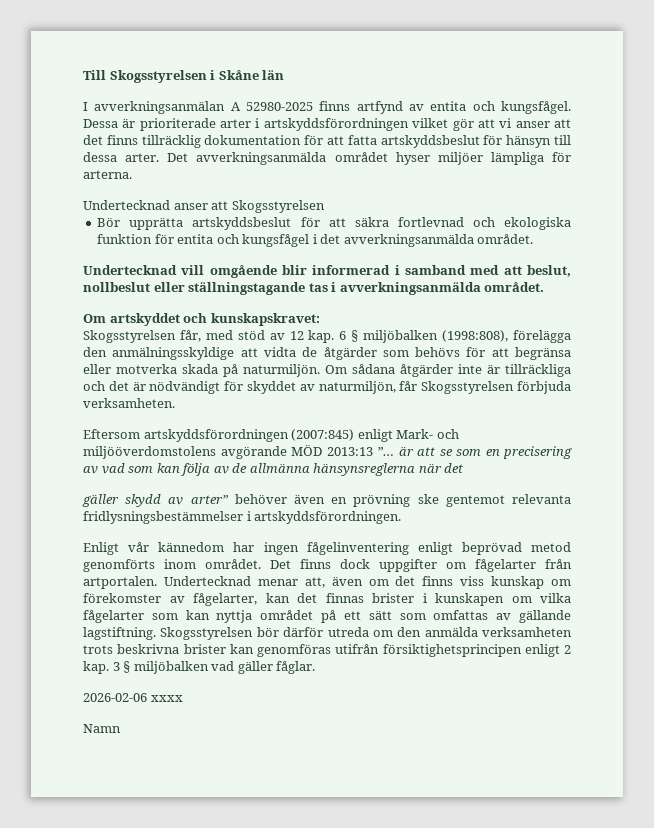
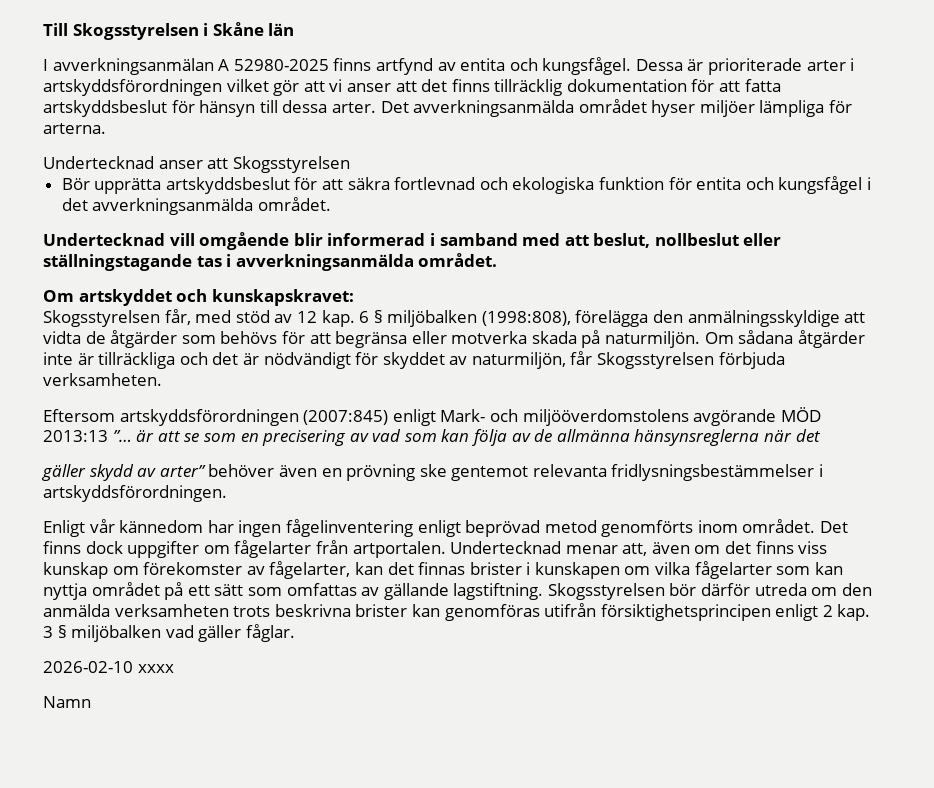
[83,693,147,702] 2026-02-06 -> [43,661,133,673] 2026-02-10

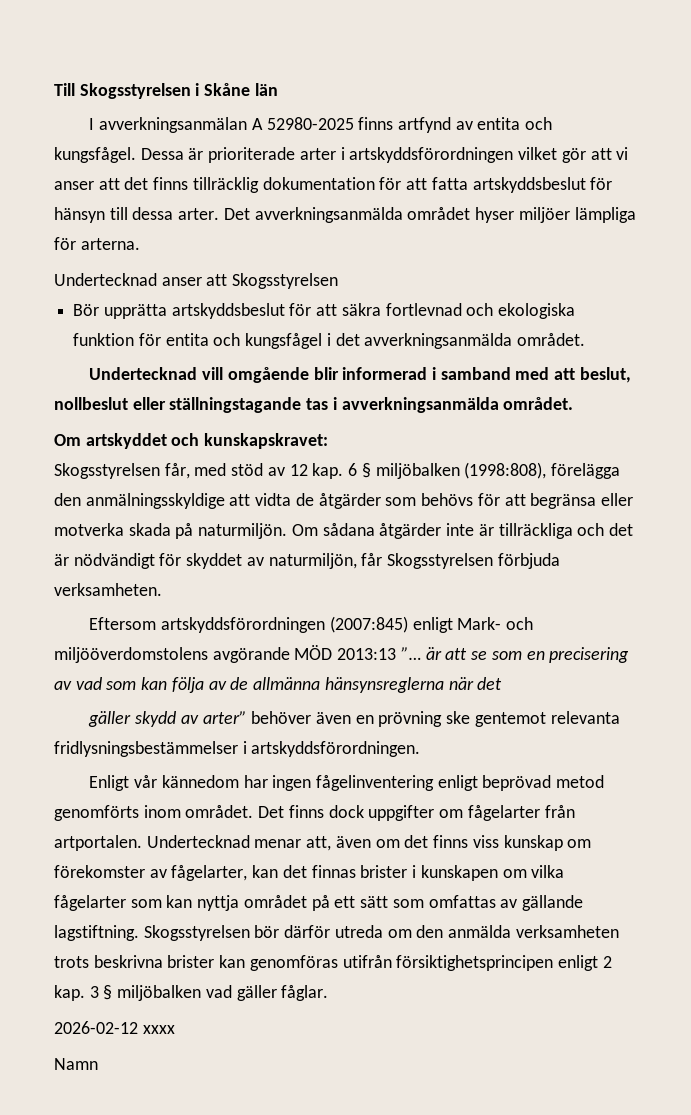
[43,661,133,673] 2026-02-10 -> [54,1021,138,1034] 2026-02-12

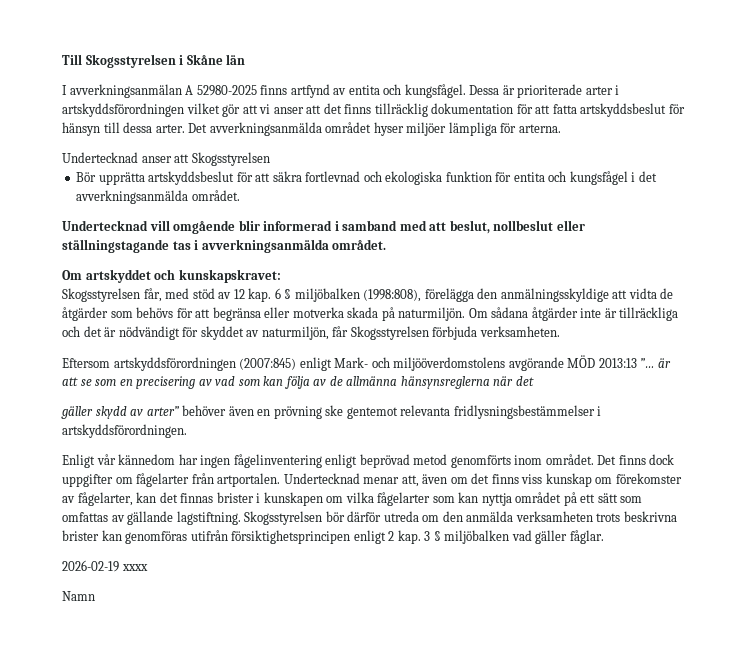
[54,1021,138,1034] 2026-02-12 -> [62,560,119,572] 2026-02-19

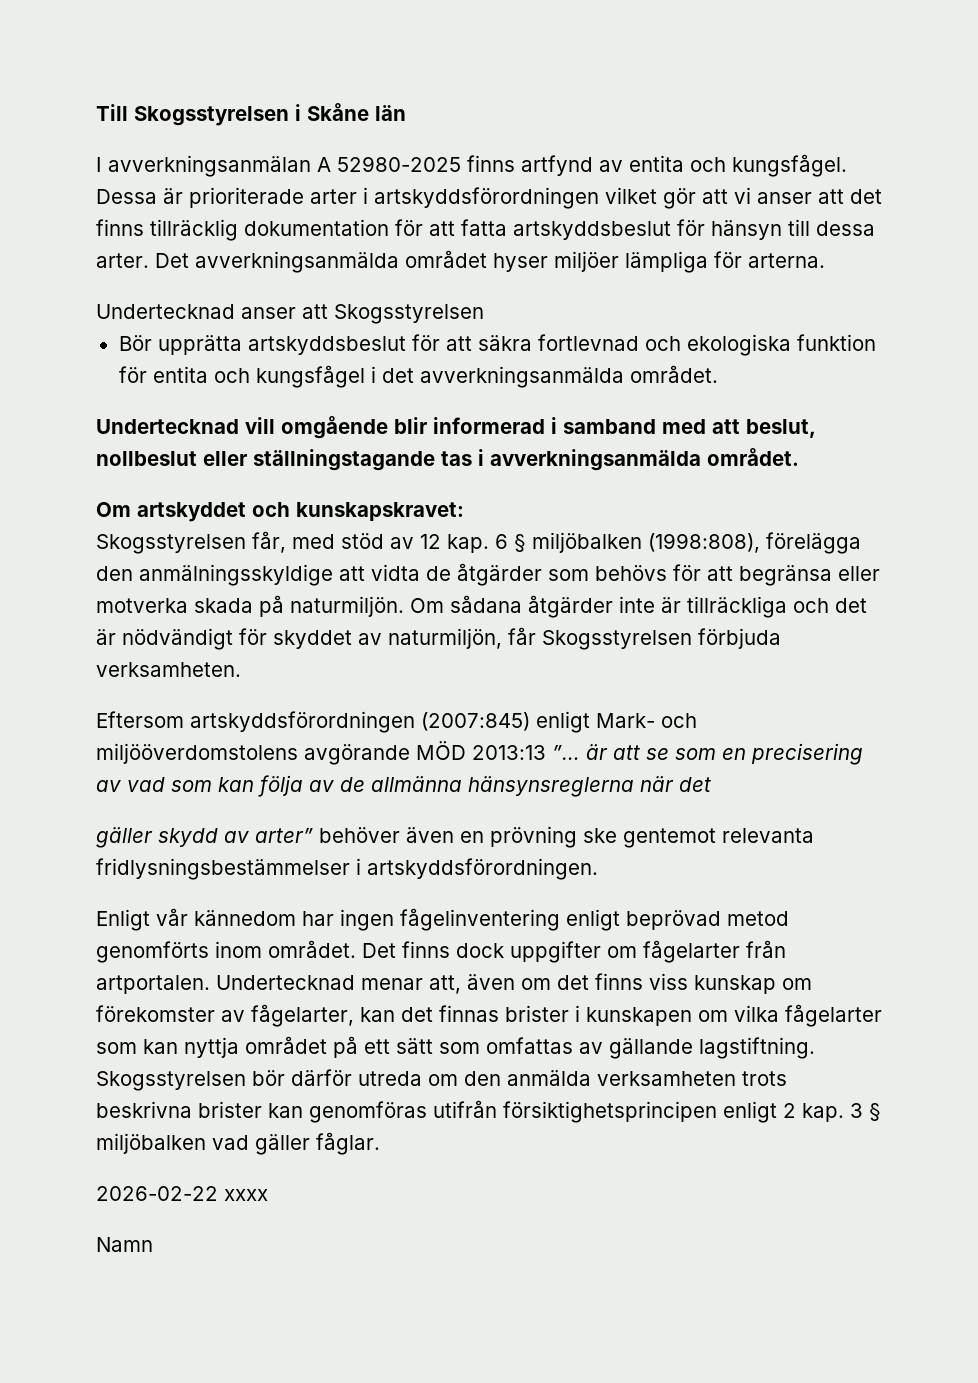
[62,560,119,572] 2026-02-19 -> [96,1186,218,1201] 2026-02-22

